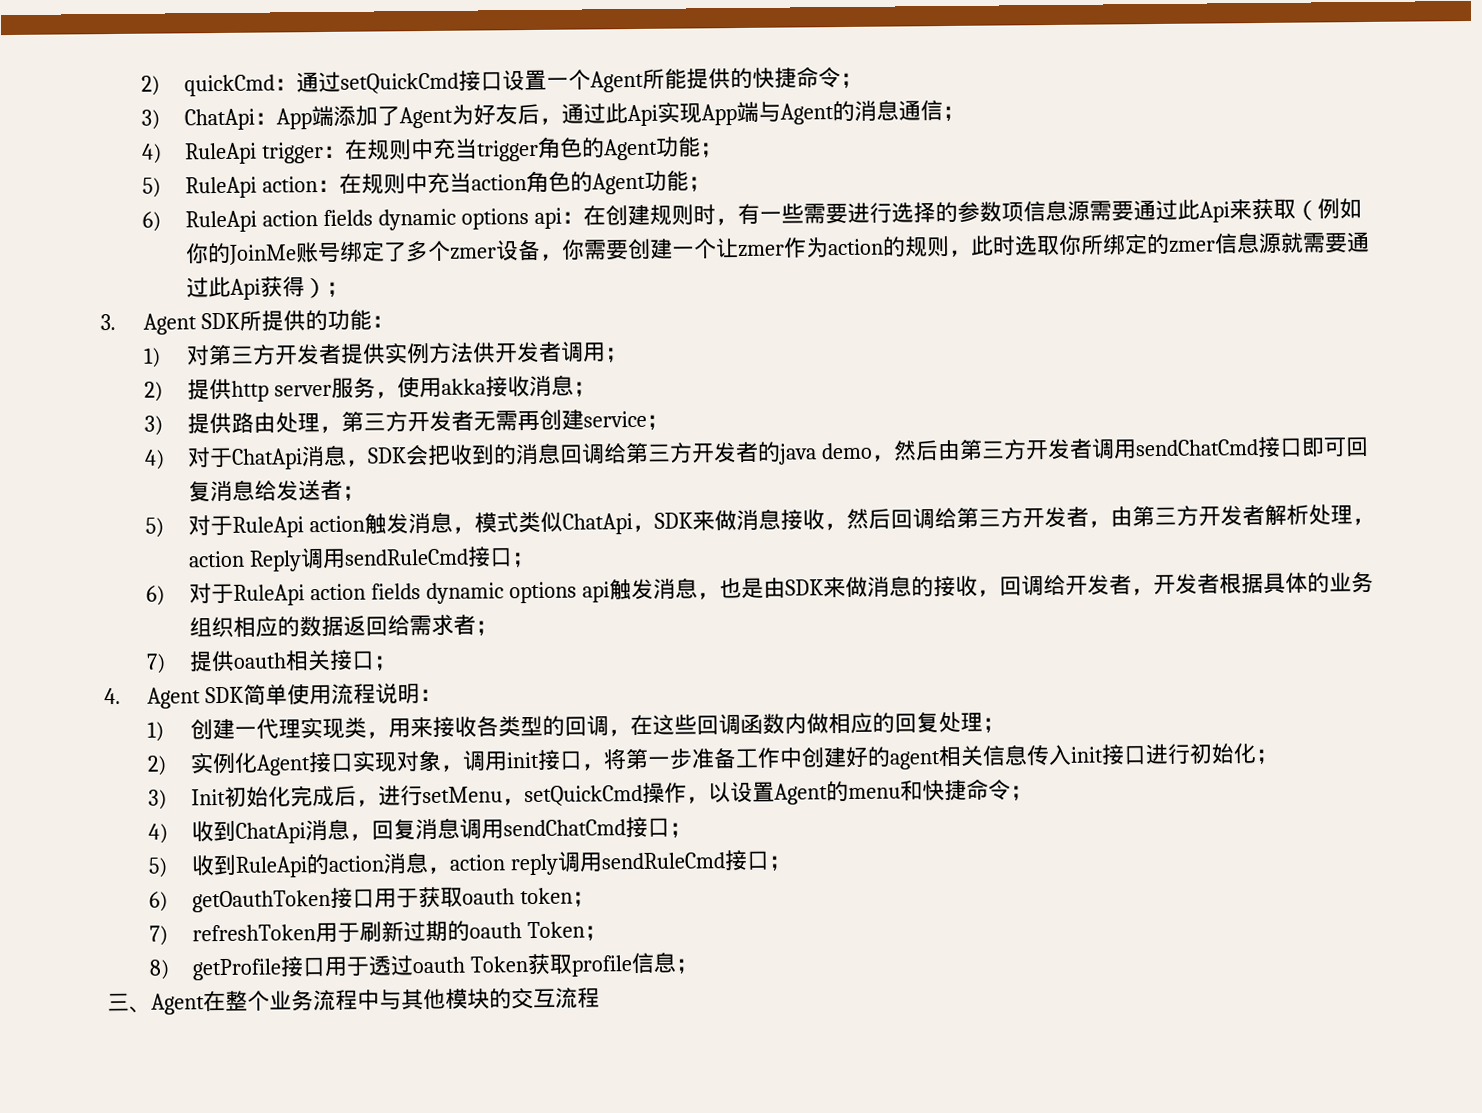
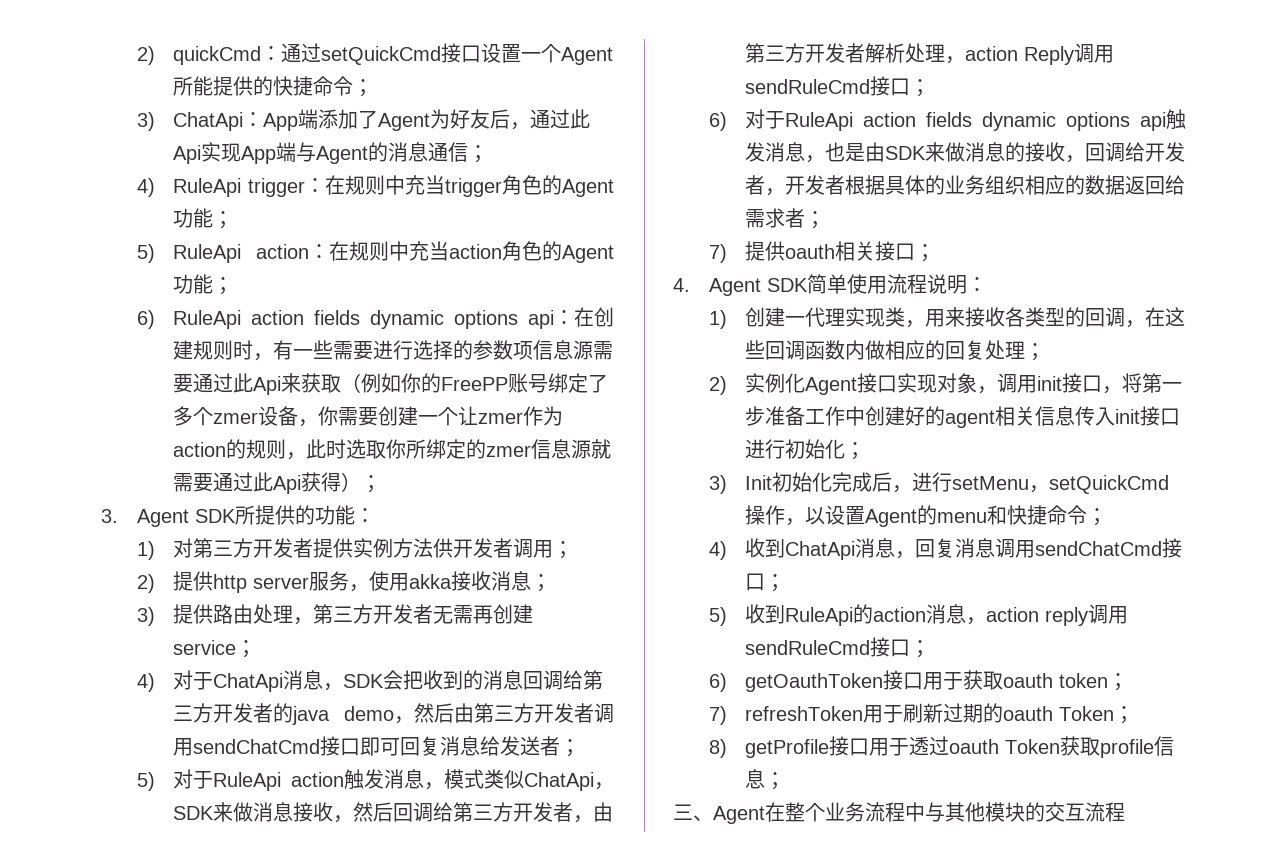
[228,244,298,265] JoinMe -> [441,377,509,391] FreePP

